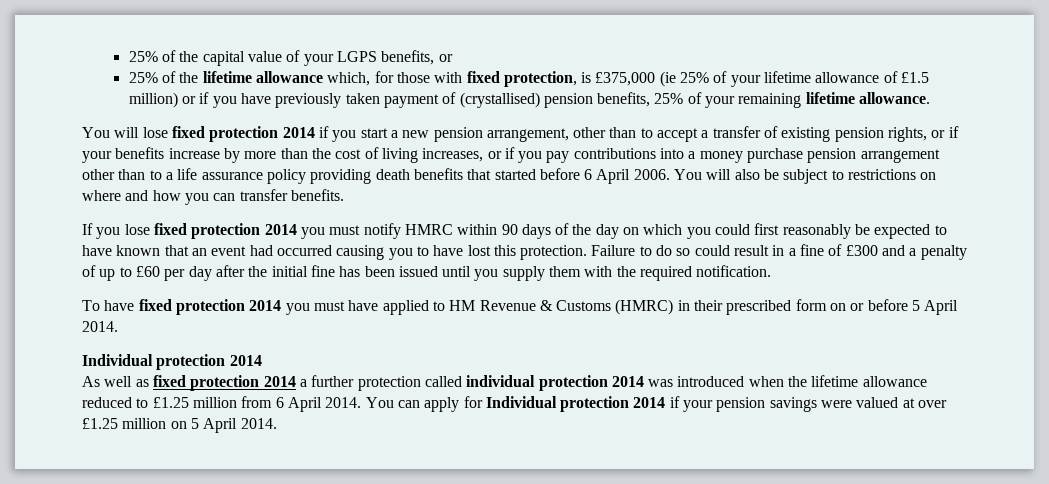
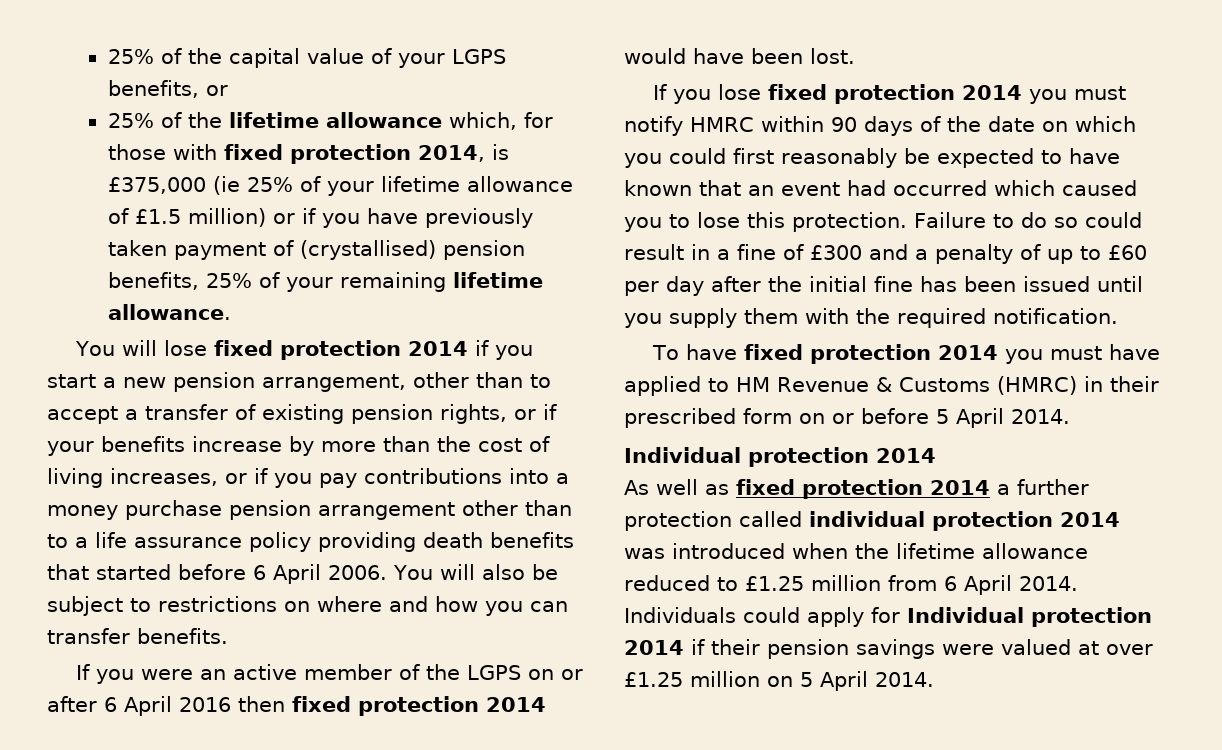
[503,71,577,87] protection, -> [289,144,485,164] protection 2014,
(344, 195) none -> [76,664,584,684] [47,696,546,716] [624,48,855,64] // If you were an active member of the LGPS on or after 6 April 2016 then fixed protection 2014 would have been lost.
[595,224,619,239] day -> [987,116,1035,132] date
[336,245,491,260] causing you to have lost -> [994,180,1137,196] [624,212,740,232] which caused you to lose
[365,397,420,408] You can -> [624,607,800,623] Individuals could
[683,400,714,412] your -> [711,639,760,655] their

